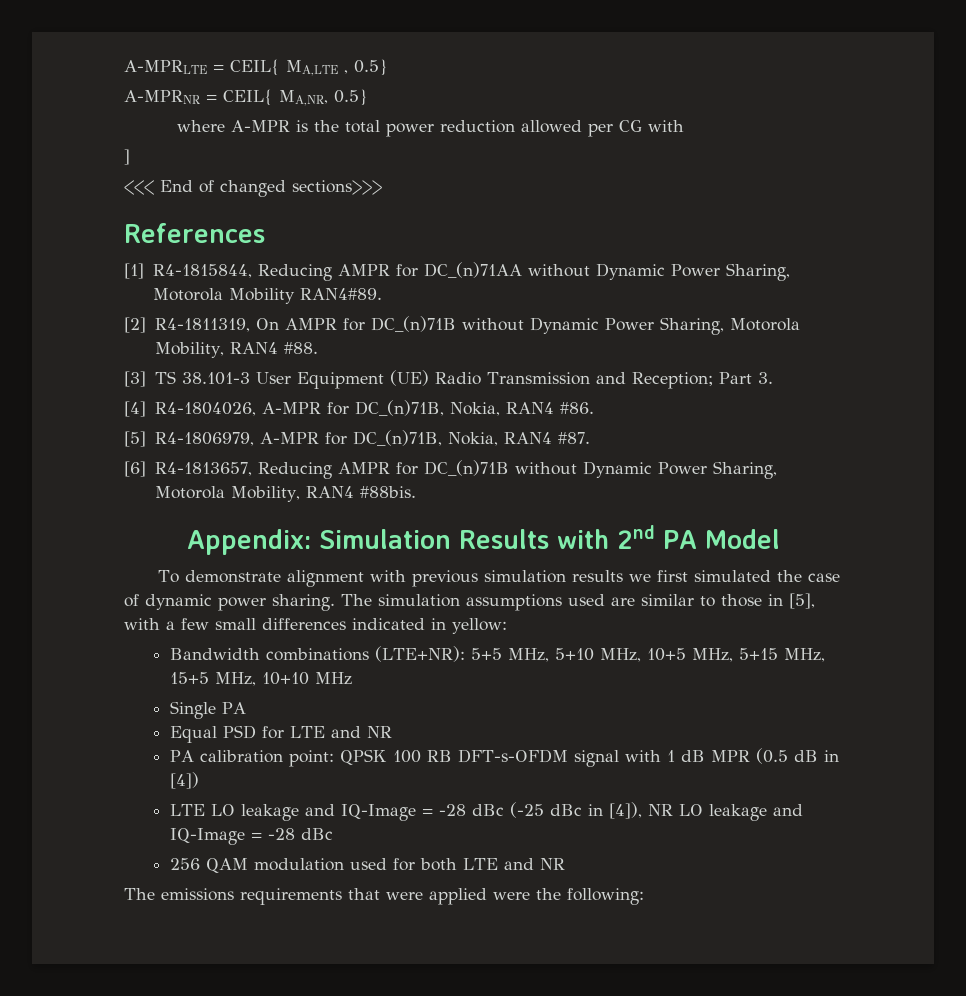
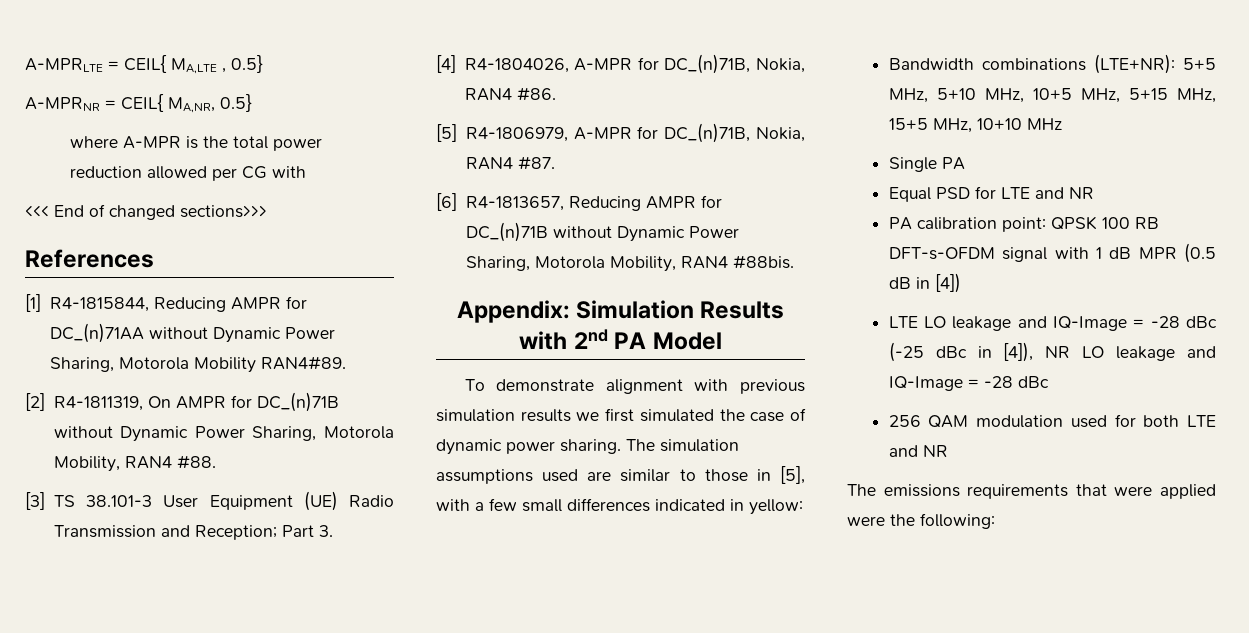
[124,149,130,165] // ] -> (307, 172) none

